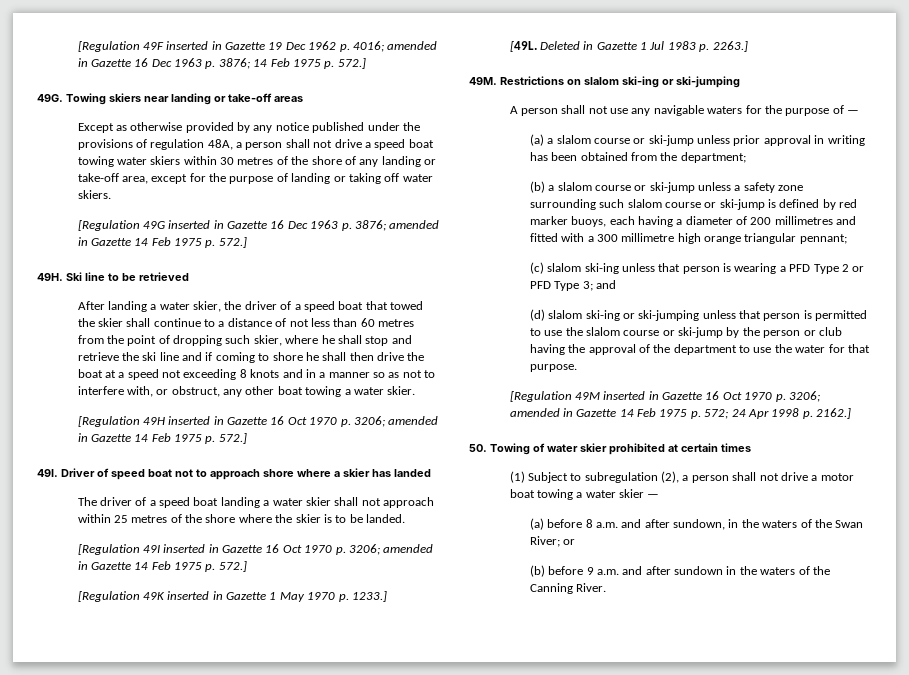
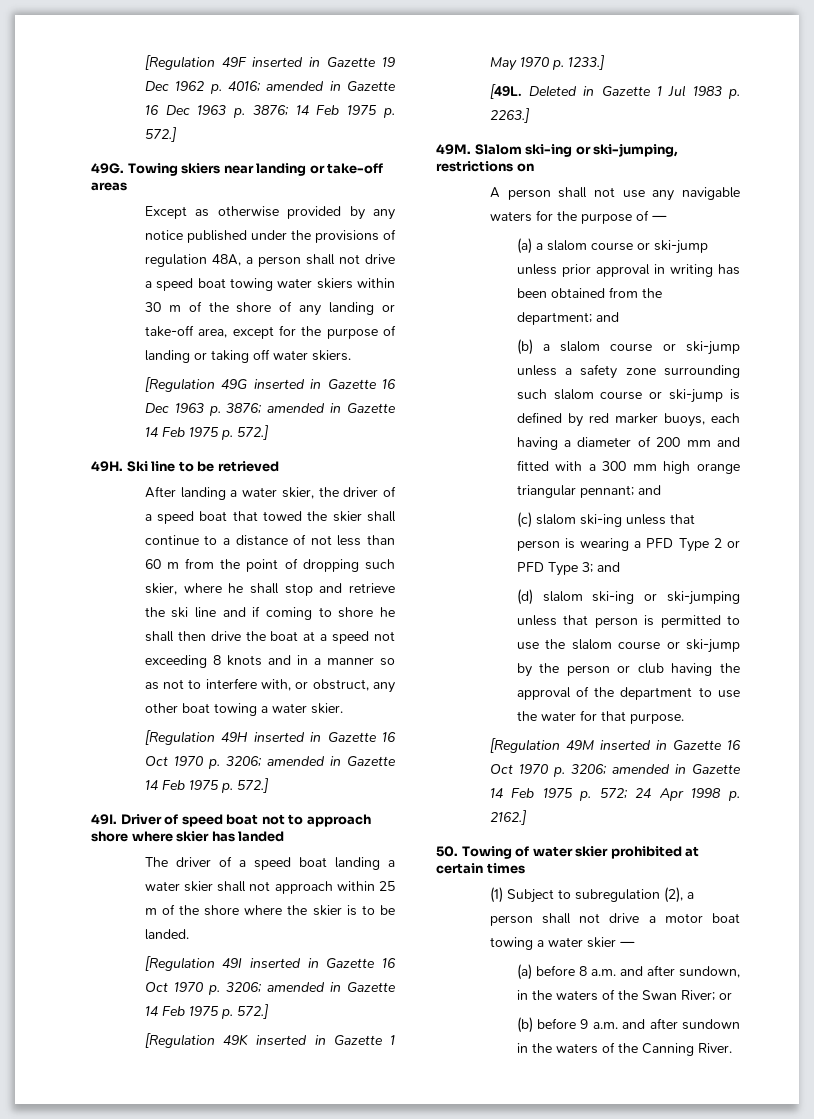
[237,157,274,165] metres -> [168,305,181,312] m
[378,319,415,327] metres -> [166,562,179,569] m
[334,471,340,477] a -> (173, 836) none
[131,515,168,523] metres -> [144,908,157,915] m
[500,76,740,88] Restrictions on slalom ski-ing or ski-jumping -> [474,143,679,157] [436,161,534,172] Slalom ski-ing or ski-jumping, restrictions on
(746, 157) none -> [595,312,619,322] and
[774,216,833,225] millimetres -> [686,440,711,447] mm
[621,233,675,242] millimetre -> [632,464,657,471] mm
(847, 239) none -> [637,485,661,495] and

